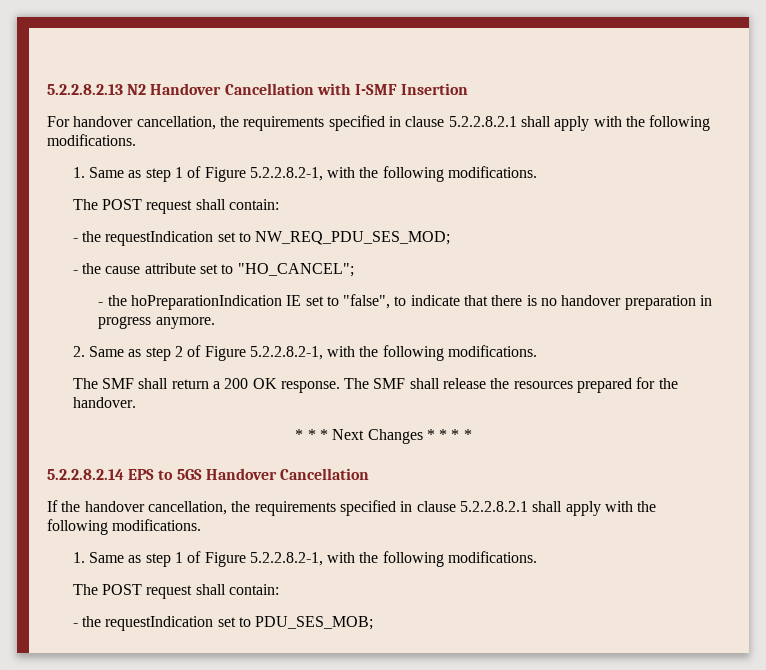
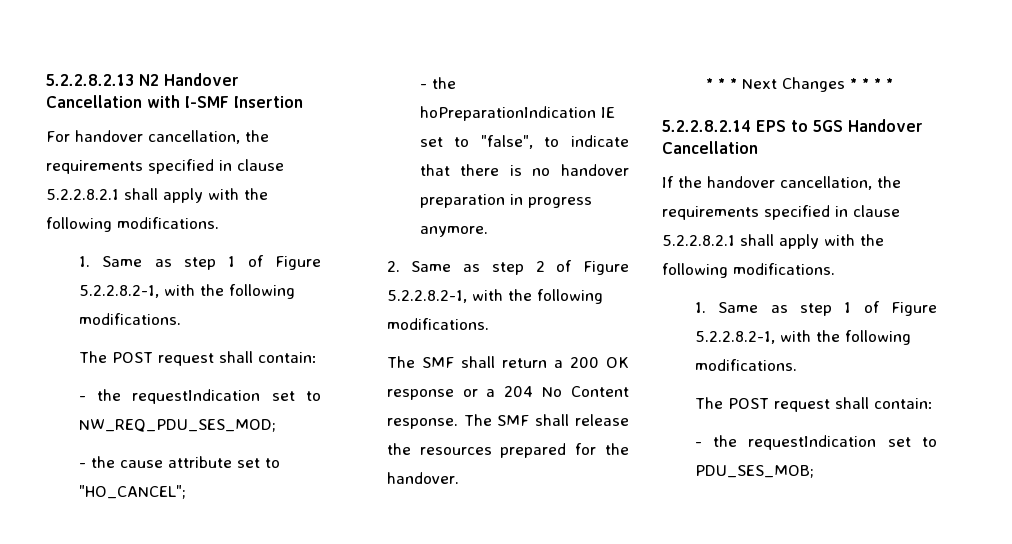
(277, 383) none -> [386,386,629,400] response or a 204 No Content

